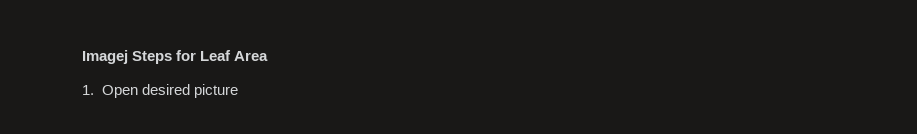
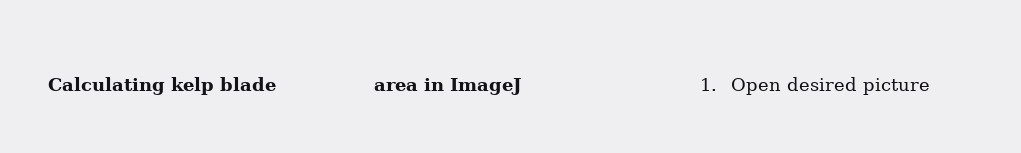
[82,50,269,64] Imagej Steps for Leaf Area -> [48,77,522,95] Calculating kelp blade area in ImageJ

